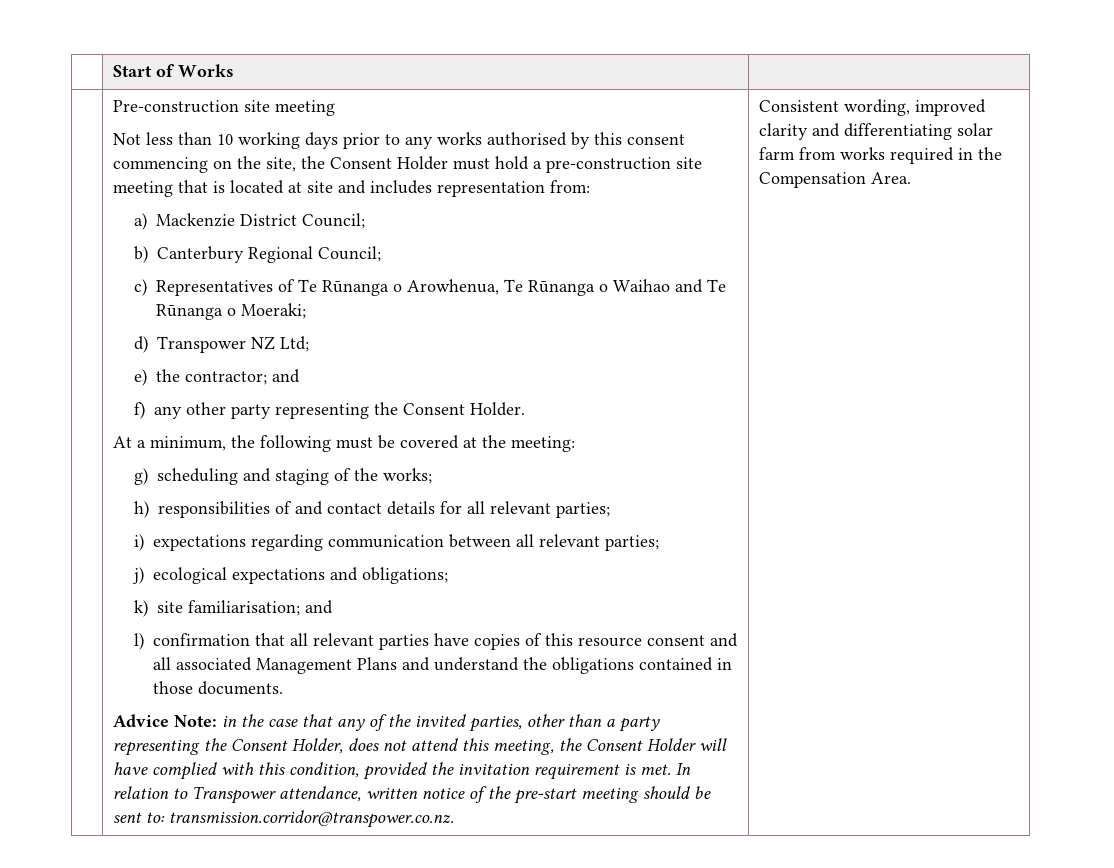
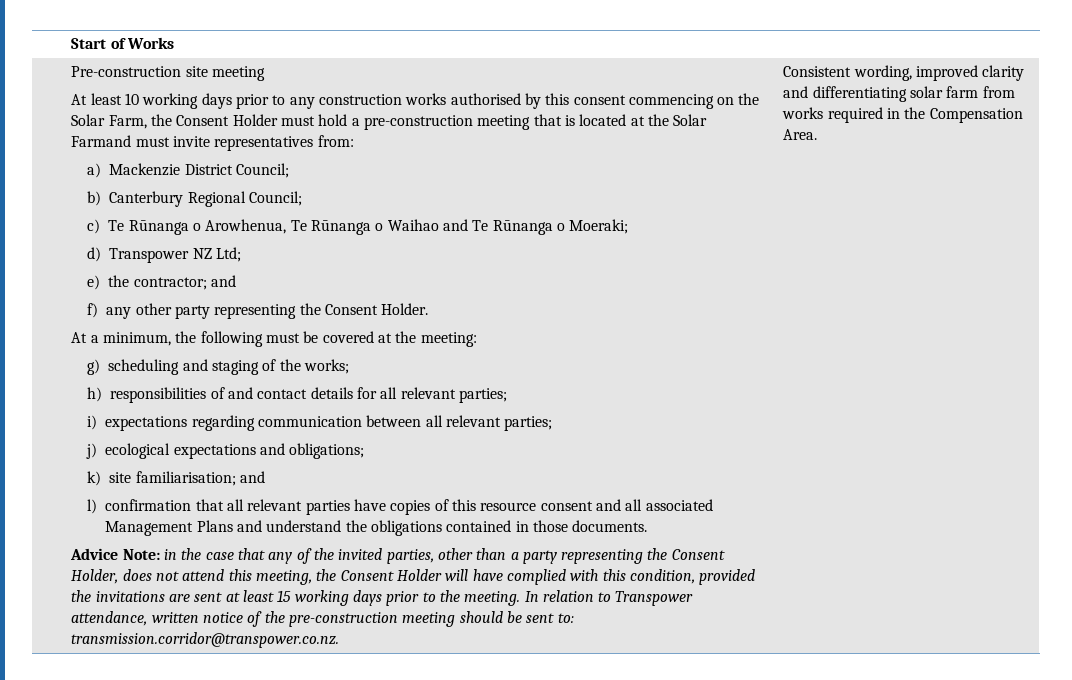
[112,132,212,145] Not less than -> [71,93,122,105] At least
(433, 142) none -> [318,94,402,105] construction
[265,157,296,172] site, -> [71,114,147,129] Solar Farm,
[675,157,702,169] site -> (473, 122) none
[306,180,545,197] site and includes representation -> [647,114,708,126] [71,135,314,151] the Solar Farmand must invite representatives
[155,279,295,296] Representatives of -> (101, 226) none
[457,764,671,780] invitation requirement is met. -> [95,590,521,606] invitations are sent at least 15 working days prior to the meeting.
[513,788,577,804] pre-start -> [288,612,398,627] pre-construction

